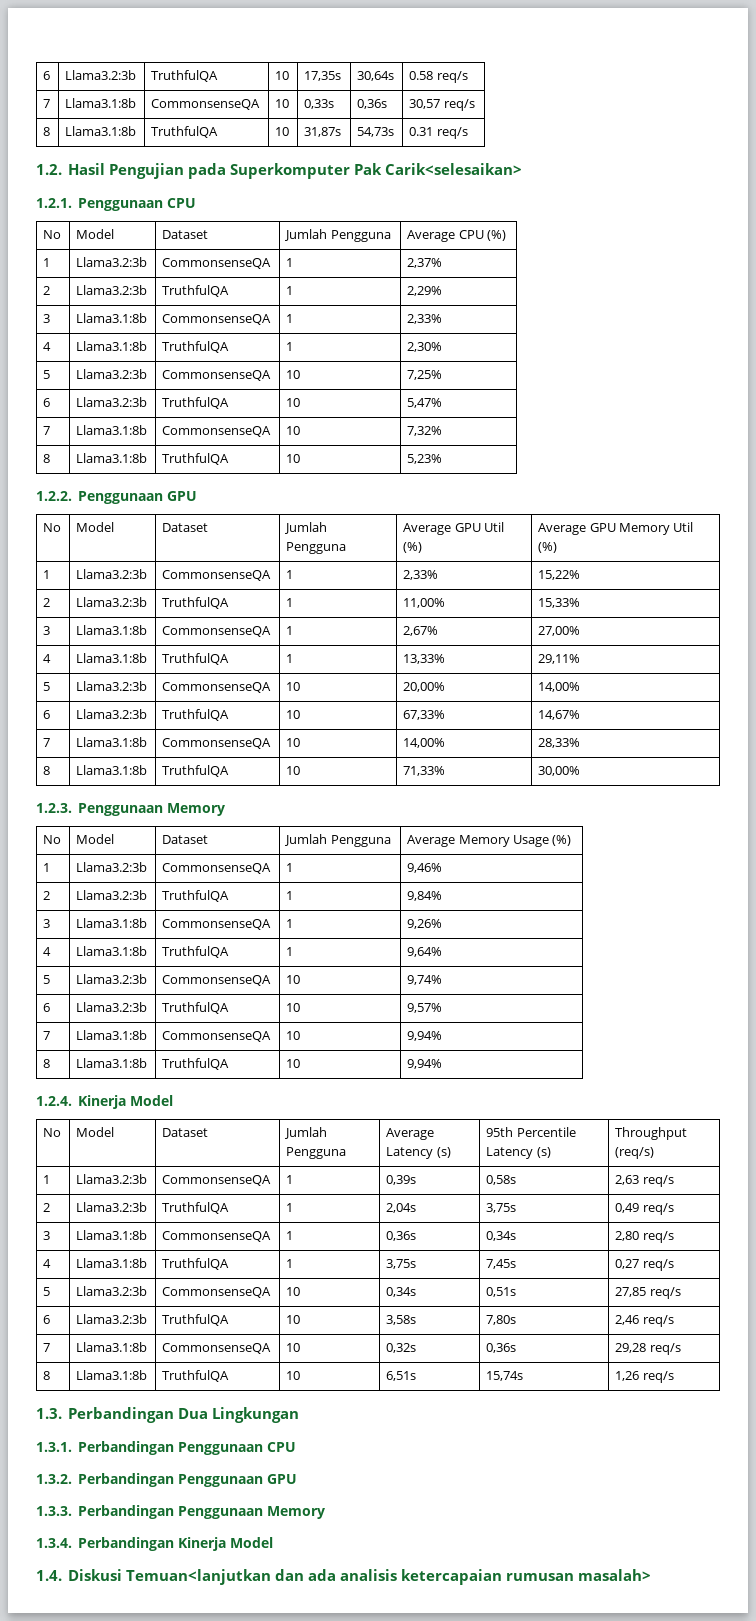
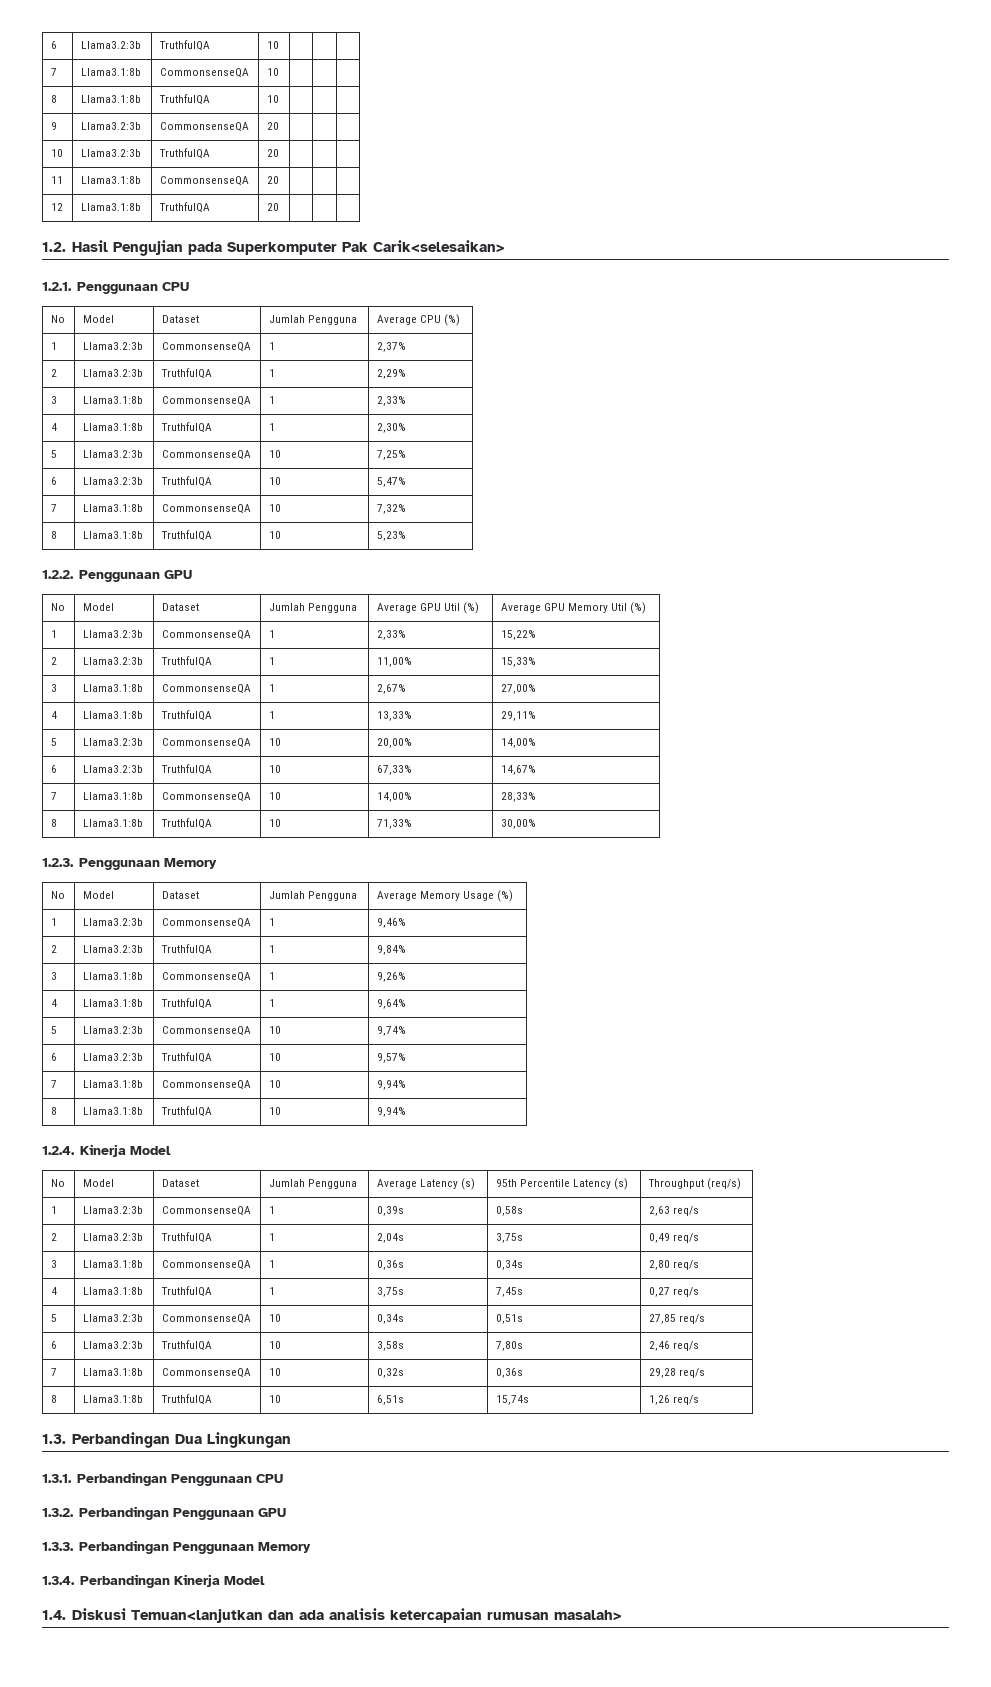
[43,71,51,80] [65,70,137,80] [151,70,219,82] [275,71,290,80] [304,71,342,81] [357,71,395,81] [409,71,468,83] [43,99,51,108] [65,98,137,108] [151,99,261,110] [275,99,290,108] [304,99,335,109] [357,99,388,109] [409,99,475,111] [43,127,51,136] [65,126,137,136] [151,126,219,138] [275,127,290,136] [304,127,342,137] [357,127,395,137] [409,127,468,139] 6 | Llama3.2:3b | TruthfulQA | 10 | 17,35s | 30,64s | 0.58 req/s // 7 | Llama3.1:8b | CommonsenseQA | 10 | 0,33s | 0,36s | 30,57 req/s // 8 | Llama3.1:8b | TruthfulQA | 10 | 31,87s | 54,73s | 0.31 req/s -> [50,41,57,49] [80,41,141,49] [158,40,210,51] [266,41,279,49] [50,68,57,76] [80,68,141,76] [159,68,249,78] [266,68,279,76] [50,95,57,103] [80,95,141,103] [158,94,210,105] [266,95,279,103] [50,122,57,130] [80,122,141,130] [159,122,249,132] [266,122,279,130] [50,149,63,157] [80,149,141,157] [158,148,210,159] [266,149,279,157] [50,176,63,184] [80,176,141,184] [159,176,249,186] [266,176,279,184] [50,203,63,211] [80,203,141,211] [158,202,210,213] [266,203,279,211] 6 | Llama3.2:3b | TruthfulQA | 10 | | | // 7 | Llama3.1:8b | CommonsenseQA | 10 | | | // 8 | Llama3.1:8b | TruthfulQA | 10 | | | // 9 | Llama3.2:3b | CommonsenseQA | 20 | | | // 10 | Llama3.2:3b | TruthfulQA | 20 | | | // 11 | Llama3.1:8b | CommonsenseQA | 20 | | | // 12 | Llama3.1:8b | TruthfulQA | 20 | | |

